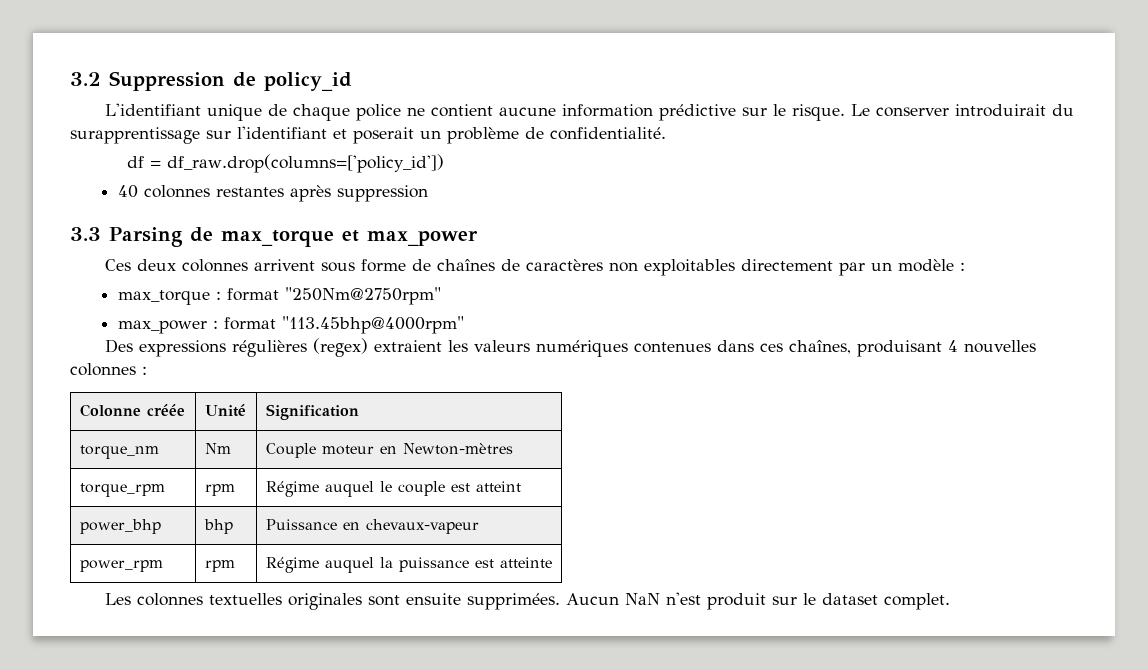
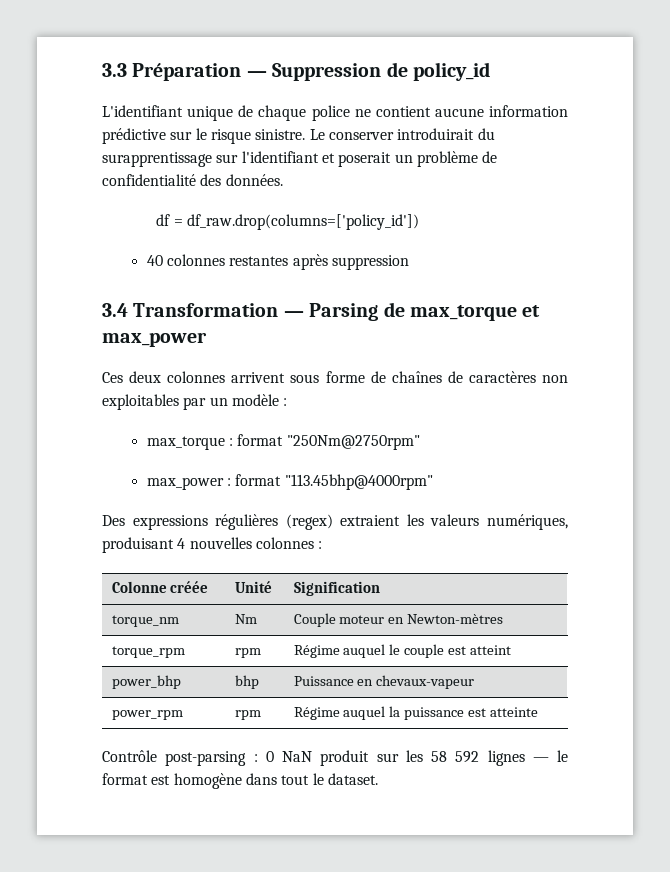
[70,72,101,86] 3.2 -> [102,63,267,81] 3.3 Préparation —
[791,104,845,121] risque. -> [210,129,306,144] risque sinistre.
[550,127,666,140] confidentialité. -> [102,174,283,186] confidentialité des données.
[70,227,101,241] 3.3 -> [102,303,304,317] 3.4 Transformation —
[740,259,833,271] directement -> (179, 402) none
[535,340,851,357] numériques contenues dans ces chaînes, -> [487,514,568,530] numériques,
[104,592,950,610] Les colonnes textuelles originales sont ensuite supprimées. Aucun NaN n'est produit sur le dataset complet. -> [102,750,568,766] [102,773,378,789] Contrôle post-parsing : 0 NaN produit sur les 58 592 lignes — le format est homogène dans tout le dataset.

